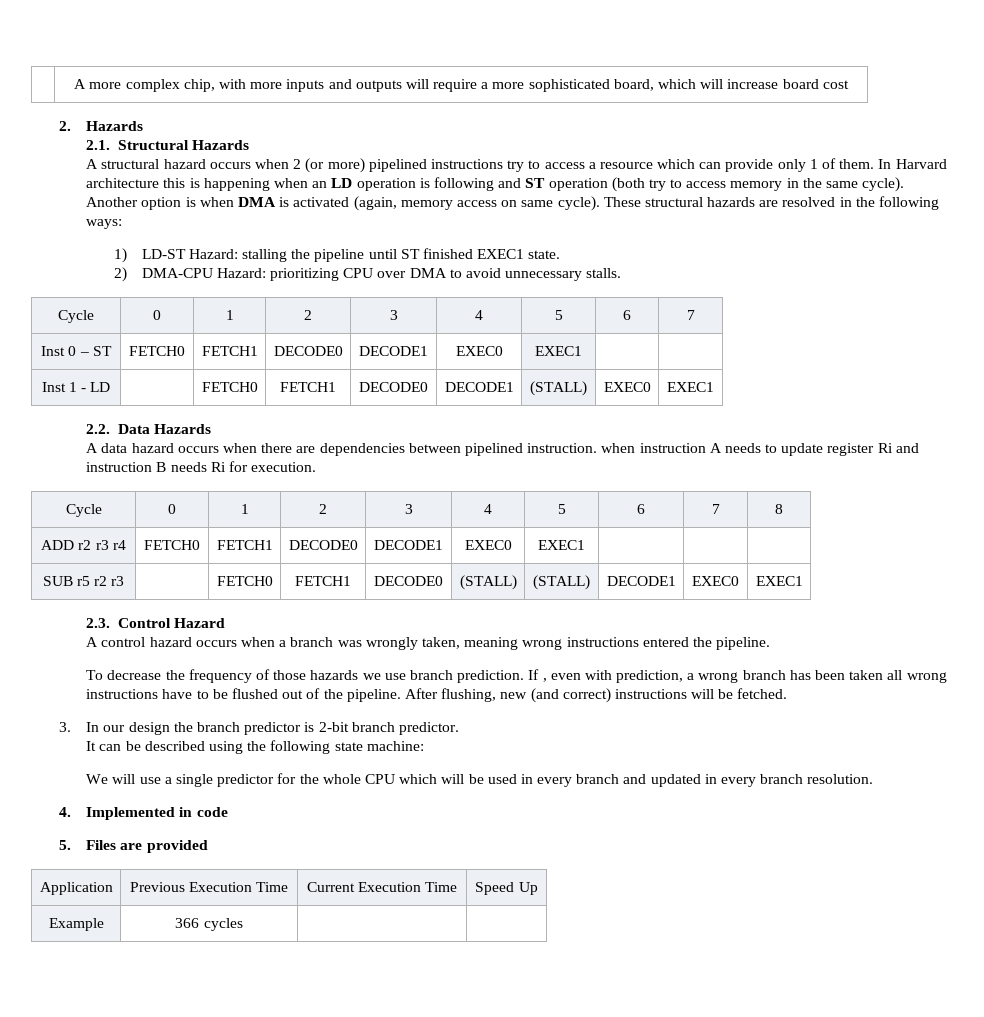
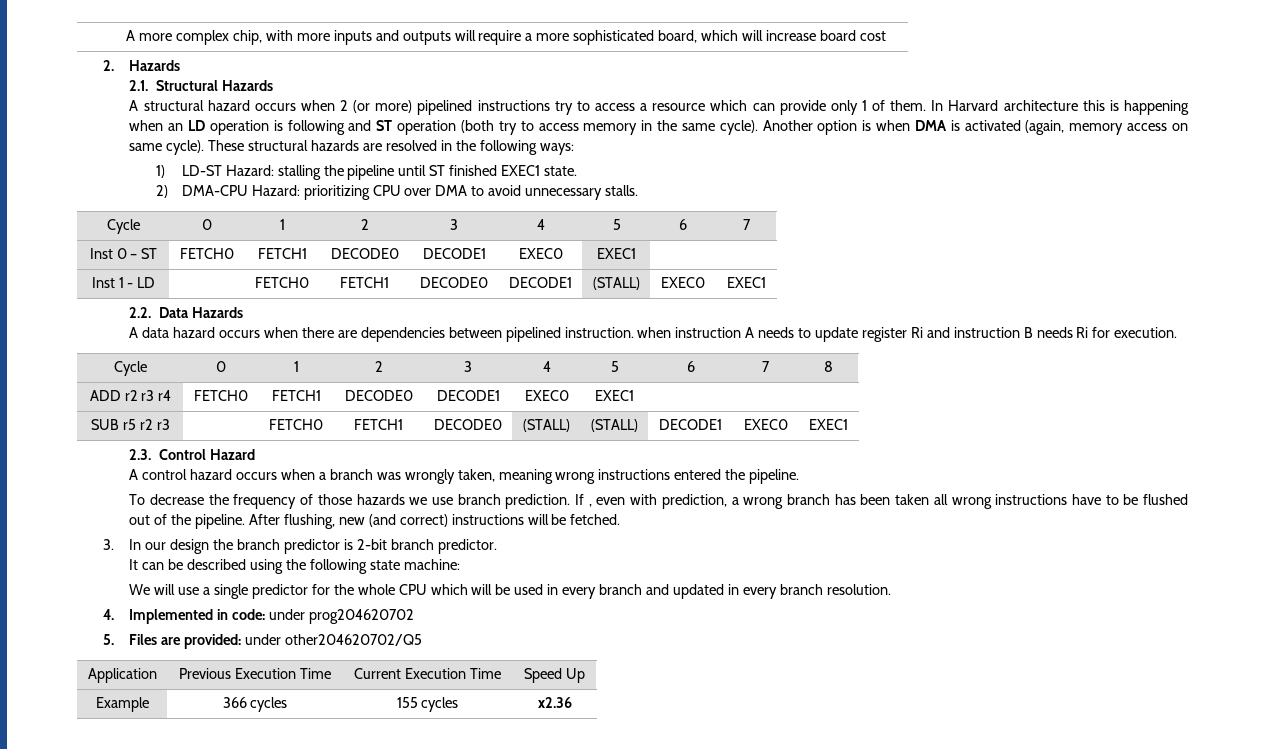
[196,807,228,817] code -> [232,609,415,624] code: under prog204620702
[146,840,208,853] provided -> [184,634,423,649] provided: under other204620702/Q5
(243, 924) | -> [396,697,459,712] [537,697,572,708] 155 cycles | x2.36

